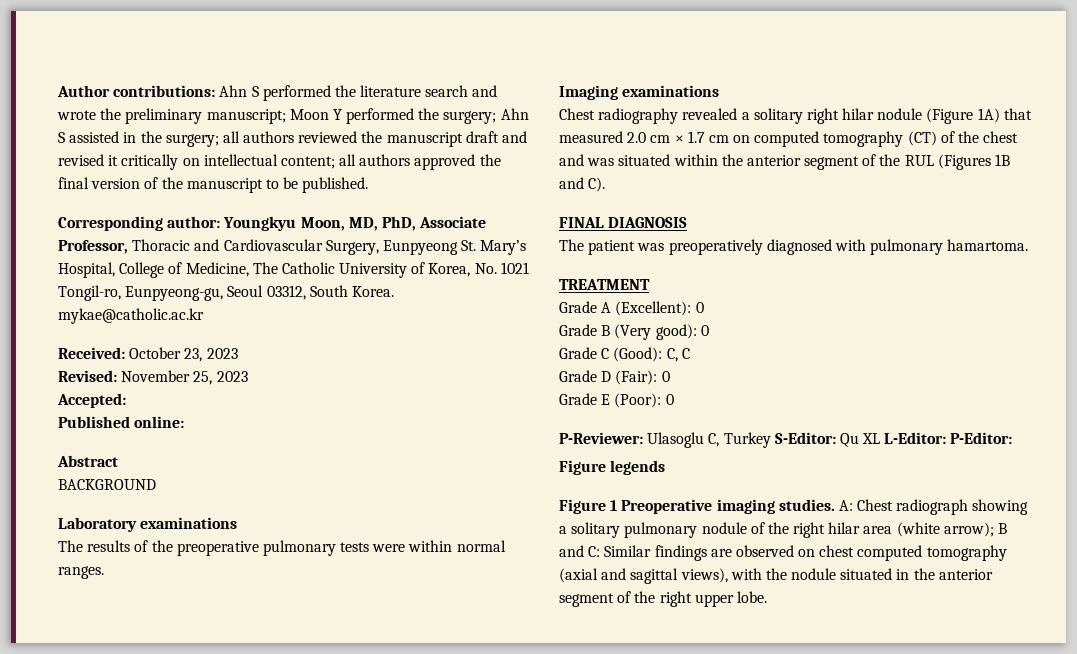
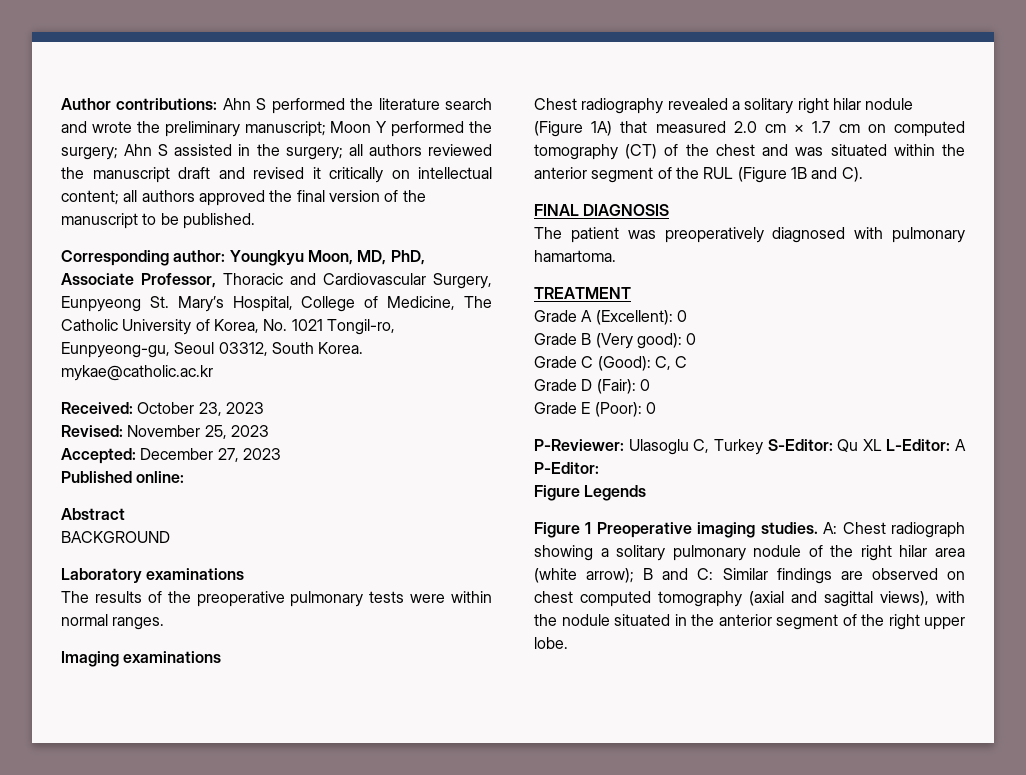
(126, 400) none -> [140,448,281,462] December 27, 2023
[937,154,991,170] (Figures -> [737,167,787,183] (Figure
(947, 438) none -> [955,439,966,451] A
[610,460,666,475] legends -> [584,485,647,501] Legends

